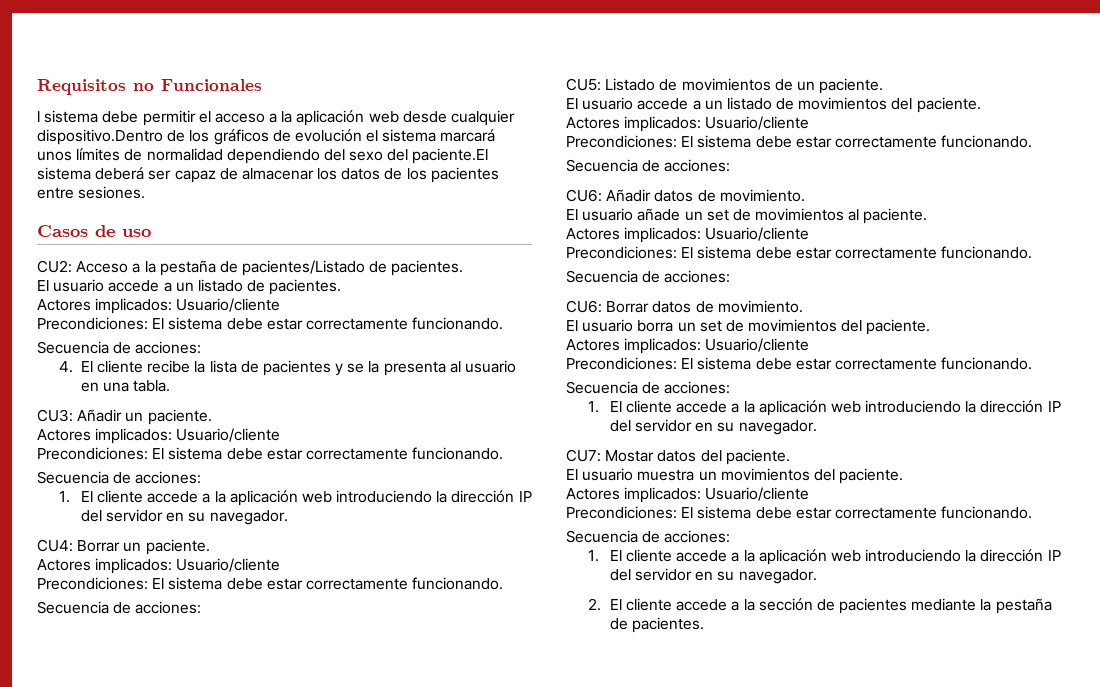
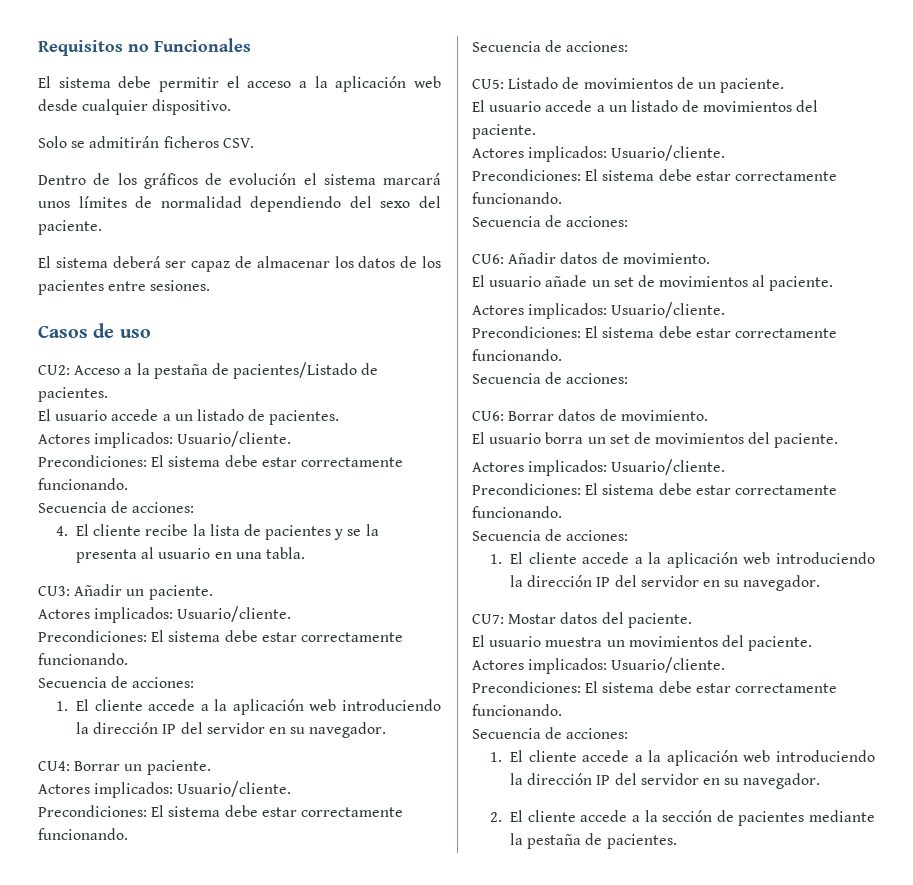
[37,111,40,122] l -> [38,76,51,88] El
[37,129,163,145] dispositivo.Dentro -> [152,99,232,115] [38,136,254,148] [38,175,86,185] dispositivo. // Solo se admitirán ficheros CSV. // Dentro
[412,148,489,164] paciente.El -> [38,220,102,235] [38,256,51,268] paciente. // El
[176,298,281,312] Usuario/cliente -> [177,431,292,447] Usuario/cliente.
[176,428,281,442] Usuario/cliente -> [177,606,292,622] Usuario/cliente.
[176,558,281,572] Usuario/cliente -> [177,781,292,797] Usuario/cliente.
[705,116,810,130] Usuario/cliente -> [611,145,726,161] Usuario/cliente.
[705,227,810,241] Usuario/cliente -> [611,302,726,318] Usuario/cliente.
[705,338,810,352] Usuario/cliente -> [611,459,726,475] Usuario/cliente.
[705,487,810,501] Usuario/cliente -> [611,657,726,673] Usuario/cliente.

